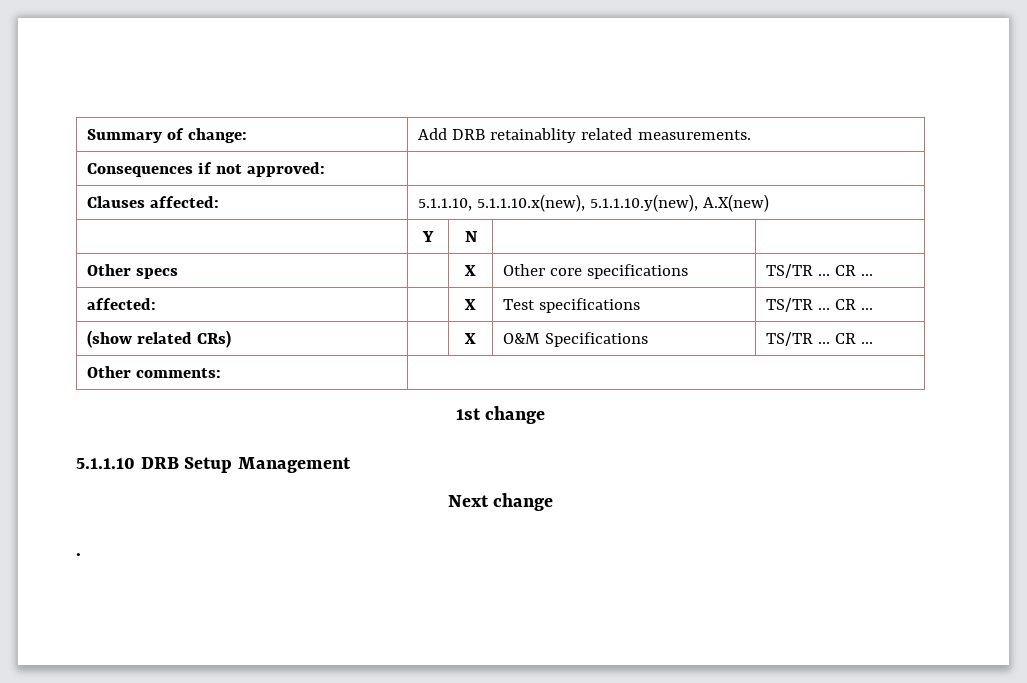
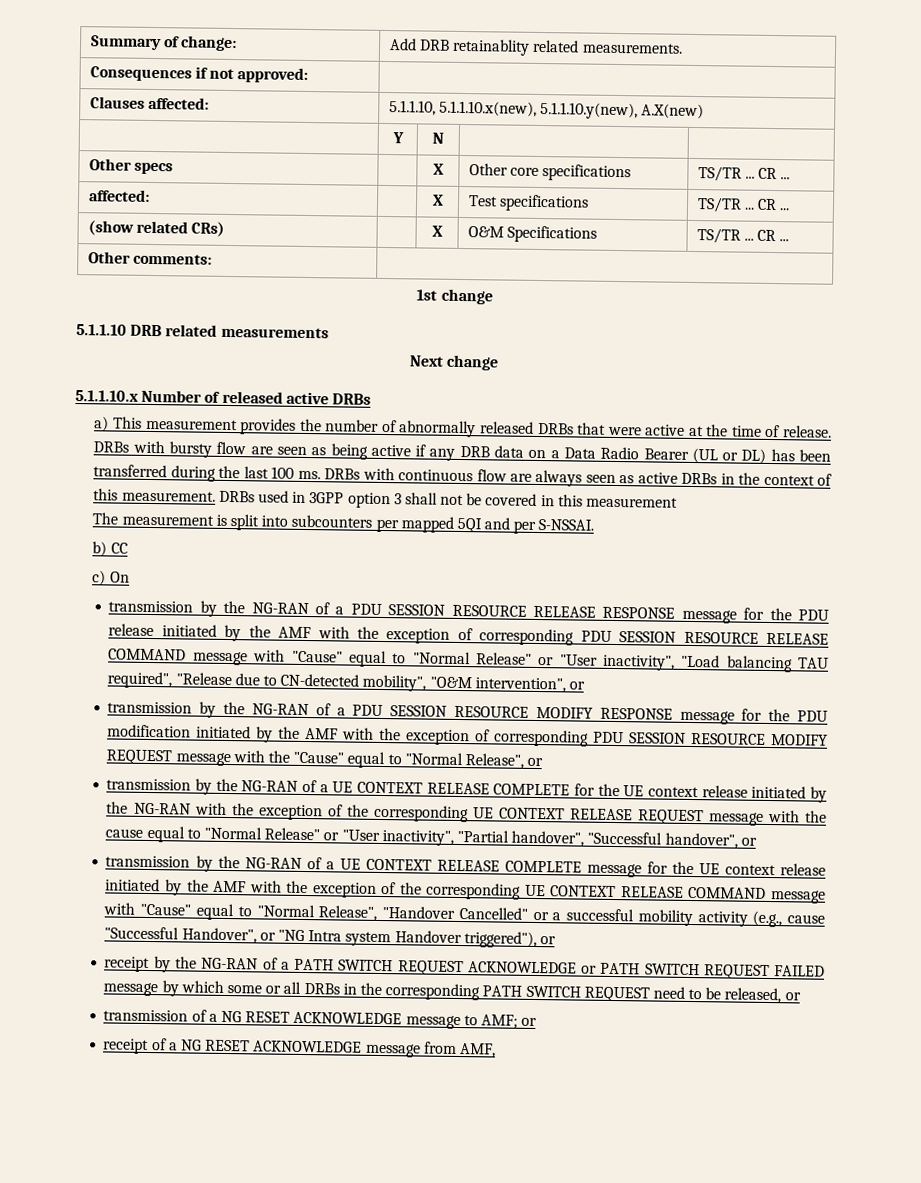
[184,457,352,473] Setup Management -> [165,324,329,339] related measurements
[76,553,81,556] . -> [75,389,371,405] [94,416,832,438] [93,440,831,464] [93,464,832,487] [93,488,679,509] [92,512,595,534] [92,541,128,557] [92,570,130,586] [108,600,829,624] [108,623,830,646] [108,648,830,673] [107,671,585,693] [107,701,828,725] [107,724,828,747] [106,749,544,769] [106,778,827,803] [106,801,827,826] [105,825,757,849] [105,855,827,878] [105,878,826,904] [103,902,826,928] [104,926,556,949] [104,956,826,980] [103,980,801,1004] [103,1009,538,1030] [103,1038,496,1058] 5.1.1.10.x Number of released active DRBs // a) This measurement provides the number of abnormally released DRBs that were active at the time of release. DRBs with bursty flow are seen as being active if any DRB data on a Data Radio Bearer (UL or DL) has been transferred during the last 100 ms. DRBs with continuous flow are always seen as active DRBs in the context of this measurement. DRBs used in 3GPP option 3 shall not be covered in this measurement // The measurement is split into subcounters per mapped 5QI and per S-NSSAI. // b) CC // c) On // transmission by the NG-RAN of a PDU SESSION RESOURCE RELEASE RESPONSE message for the PDU release initiated by the AMF with the exception of corresponding PDU SESSION RESOURCE RELEASE COMMAND message with "Cause" equal to "Normal Release" or "User inactivity", "Load balancing TAU required", "Release due to CN-detected mobility", "O&M intervention", or // transmission by the NG-RAN of a PDU SESSION RESOURCE MODIFY RESPONSE message for the PDU modification initiated by the AMF with the exception of corresponding PDU SESSION RESOURCE MODIFY REQUEST message with the "Cause" equal to "Normal Release", or // transmission by the NG-RAN of a UE CONTEXT RELEASE COMPLETE for the UE context release initiated by the NG-RAN with the exception of the corresponding UE CONTEXT RELEASE REQUEST message with the cause equal to "Normal Release" or "User inactivity", "Partial handover", "Successful handover", or // transmission by the NG-RAN of a UE CONTEXT RELEASE COMPLETE message for the UE context release initiated by the AMF with the exception of the corresponding UE CONTEXT RELEASE COMMAND message with "Cause" equal to "Normal Release", "Handover Cancelled" or a successful mobility activity (e.g., cause "Successful Handover", or "NG Intra system Handover triggered"), or // receipt by the NG-RAN of a PATH SWITCH REQUEST ACKNOWLEDGE or PATH SWITCH REQUEST FAILED message by which some or all DRBs in the corresponding PATH SWITCH REQUEST need to be released, or // transmission of a NG RESET ACKNOWLEDGE message to AMF; or // receipt of a NG RESET ACKNOWLEDGE message from AMF,

